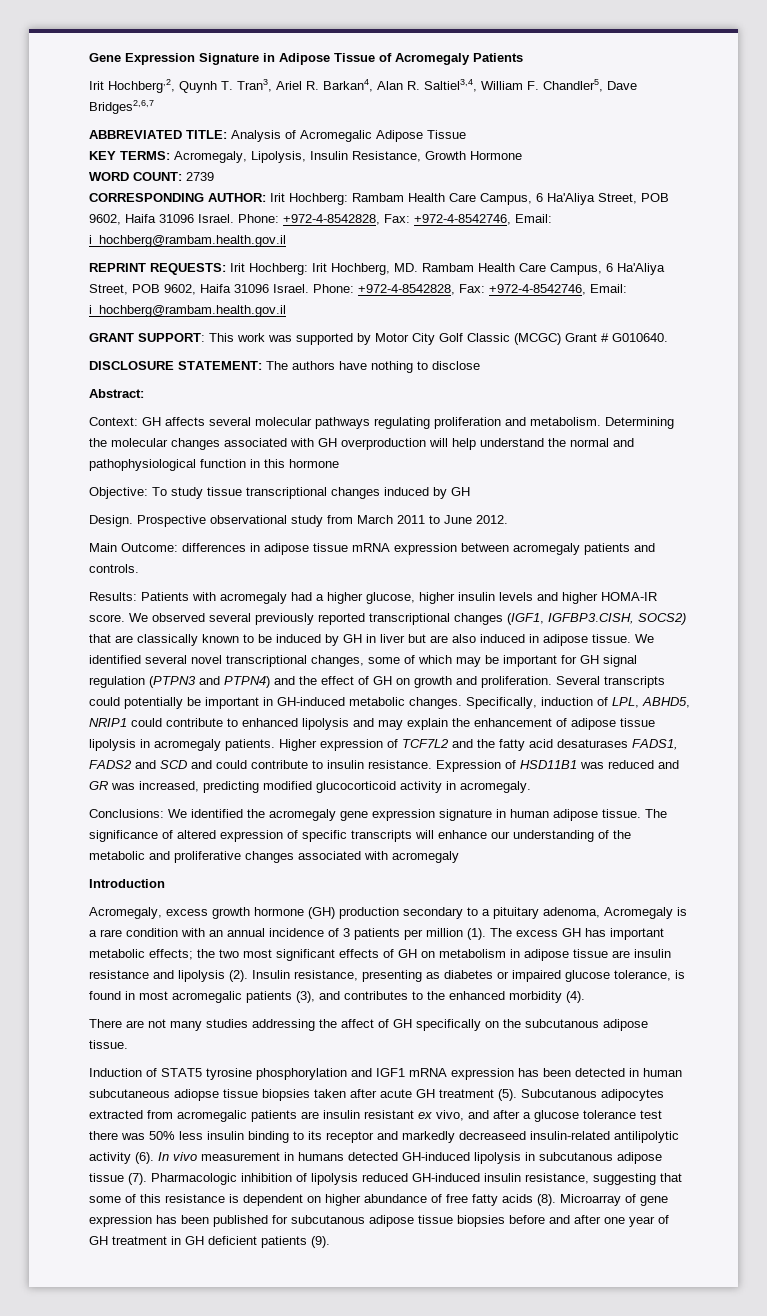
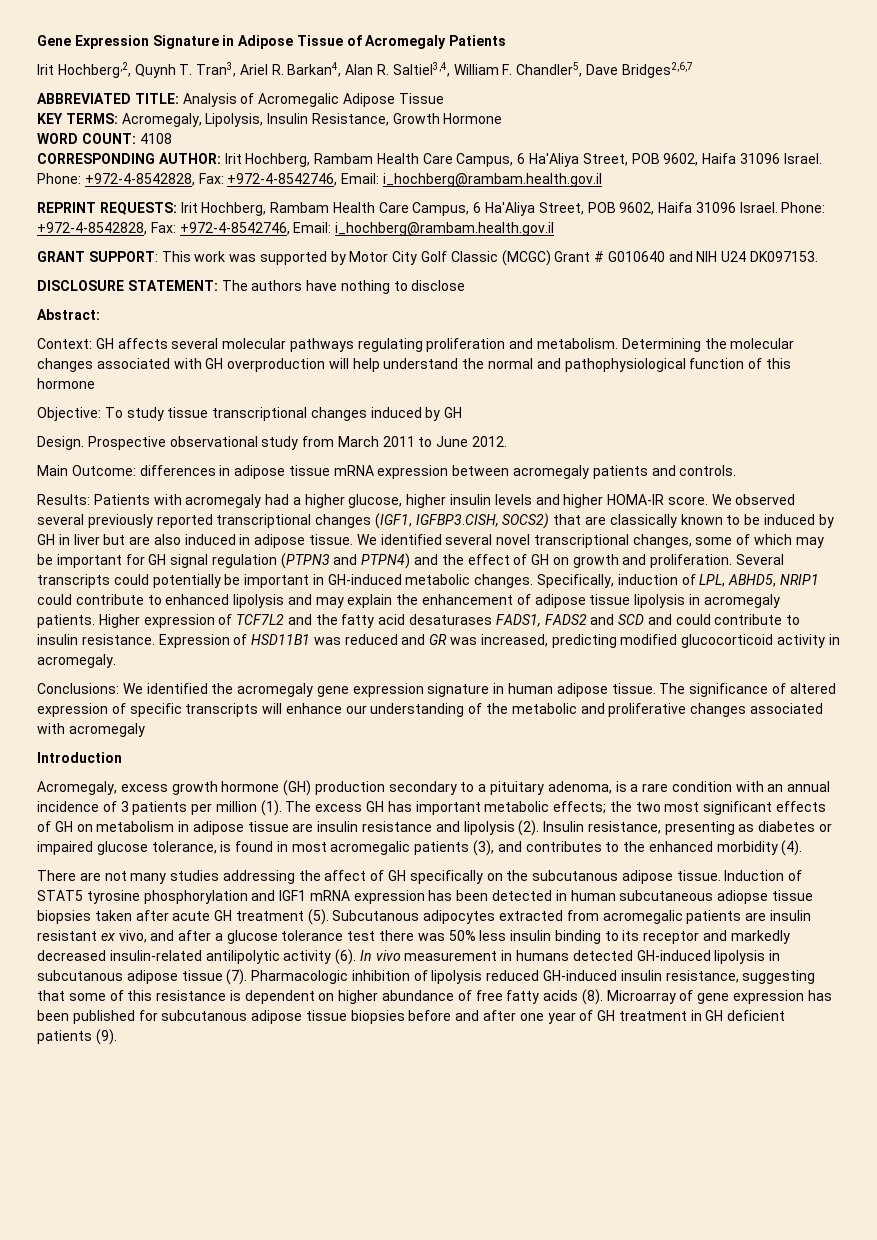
[186,172,214,181] 2739 -> [139,133,172,144] 4108
[289,193,348,205] Hochberg: -> [245,153,311,167] Hochberg,
[249,263,418,275] Hochberg: Irit Hochberg, MD. -> [201,202,267,216] Hochberg,
[612,333,668,342] G010640. -> [607,251,819,262] G010640 and NIH U24 DK097153.
[250,459,260,468] in -> [748,358,763,369] of
[604,907,673,919] Acromegaly -> (612, 787) none
(128, 1044) // -> (721, 875) none
[459,1131,526,1140] decreaseed -> [37,950,106,961] decreased

